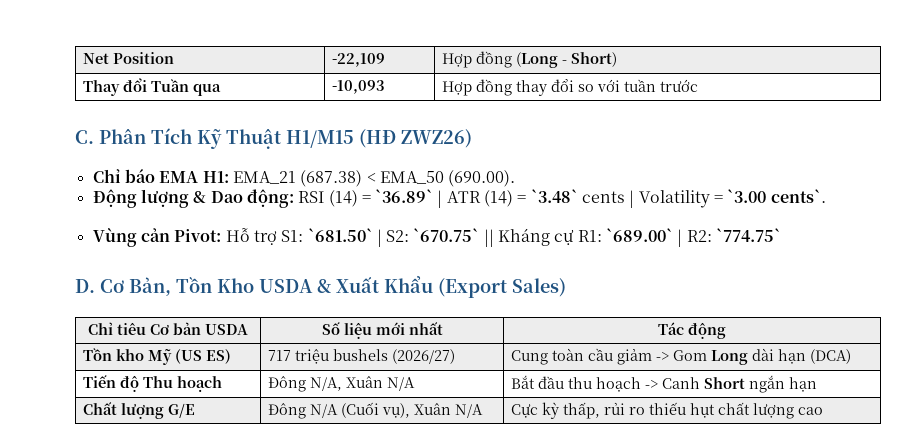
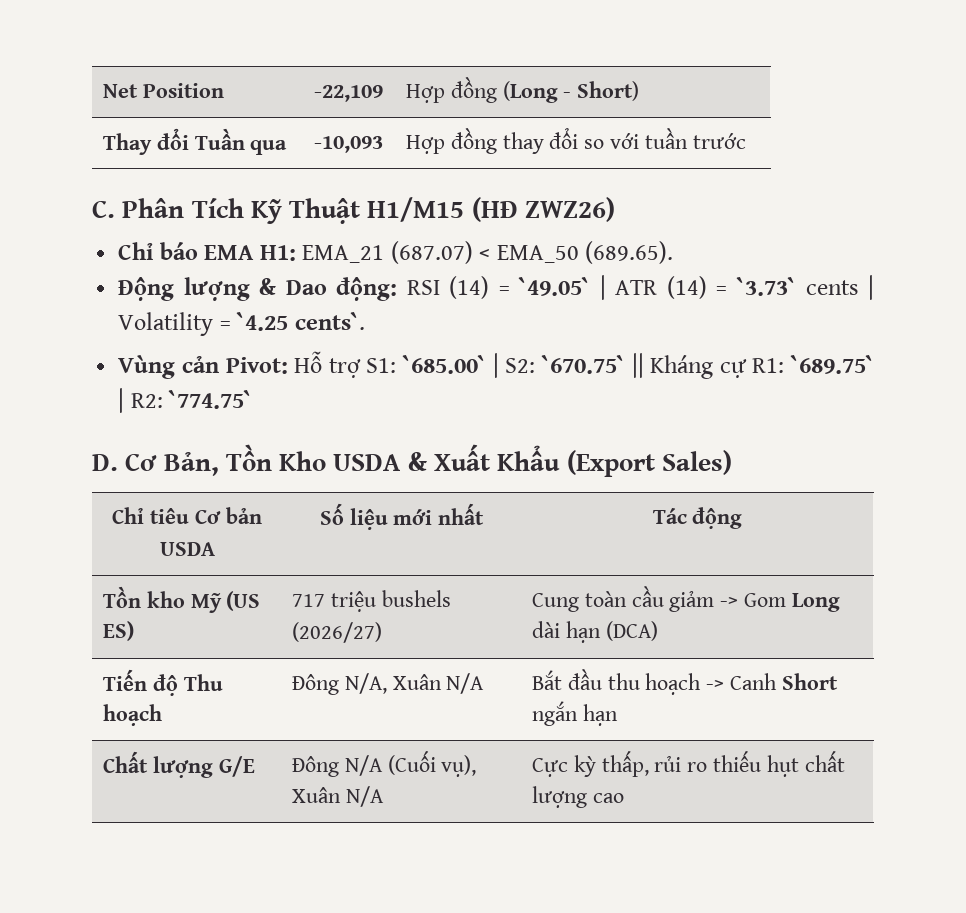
[300,170,363,187] (687.38) -> [390,241,473,264] (687.07)
[448,170,516,187] (690.00). -> [585,241,674,264] (689.65).
[375,189,434,203] `36.89` -> [518,277,591,296] `49.05`
[530,189,578,203] `3.48` -> [735,277,796,296] `3.73`
[727,189,767,203] `3.00 -> [236,312,289,331] `4.25
[307,228,373,242] `681.50` -> [402,355,487,374] `685.00`
[606,228,674,242] `689.00` -> [790,355,875,374] `689.75`

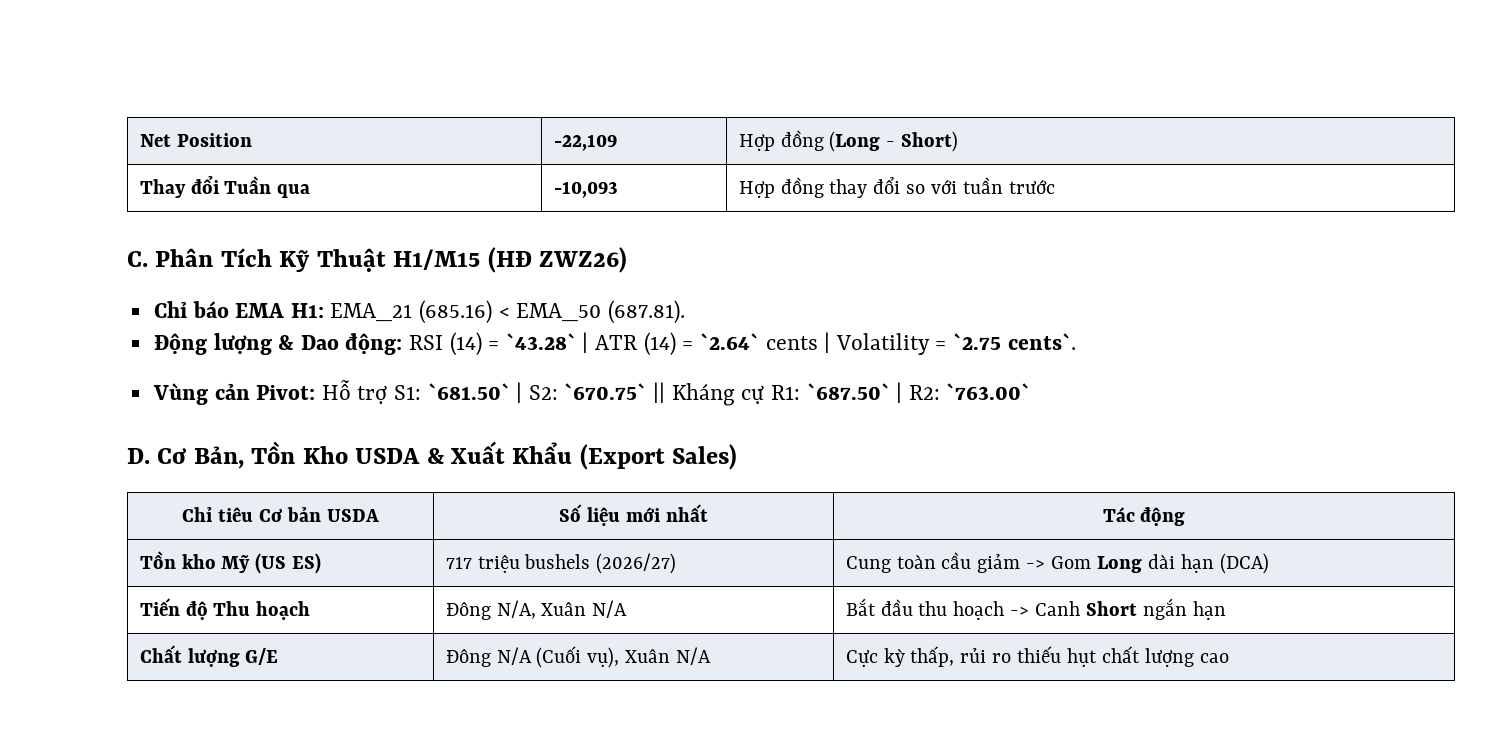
[390,241,473,264] (687.07) -> [419,300,493,324] (685.16)
[585,241,674,264] (689.65). -> [607,300,685,324] (687.81).
[518,277,591,296] `49.05` -> [505,333,576,350] `43.28`
[735,277,796,296] `3.73` -> [699,333,759,350] `2.64`
[236,312,289,331] `4.25 -> [953,333,1002,350] `2.75
[402,355,487,374] `685.00` -> [427,383,510,400] `681.50`
[790,355,875,374] `689.75` -> [806,383,890,400] `687.50`
[168,390,253,409] `774.75` -> [946,383,1031,400] `763.00`

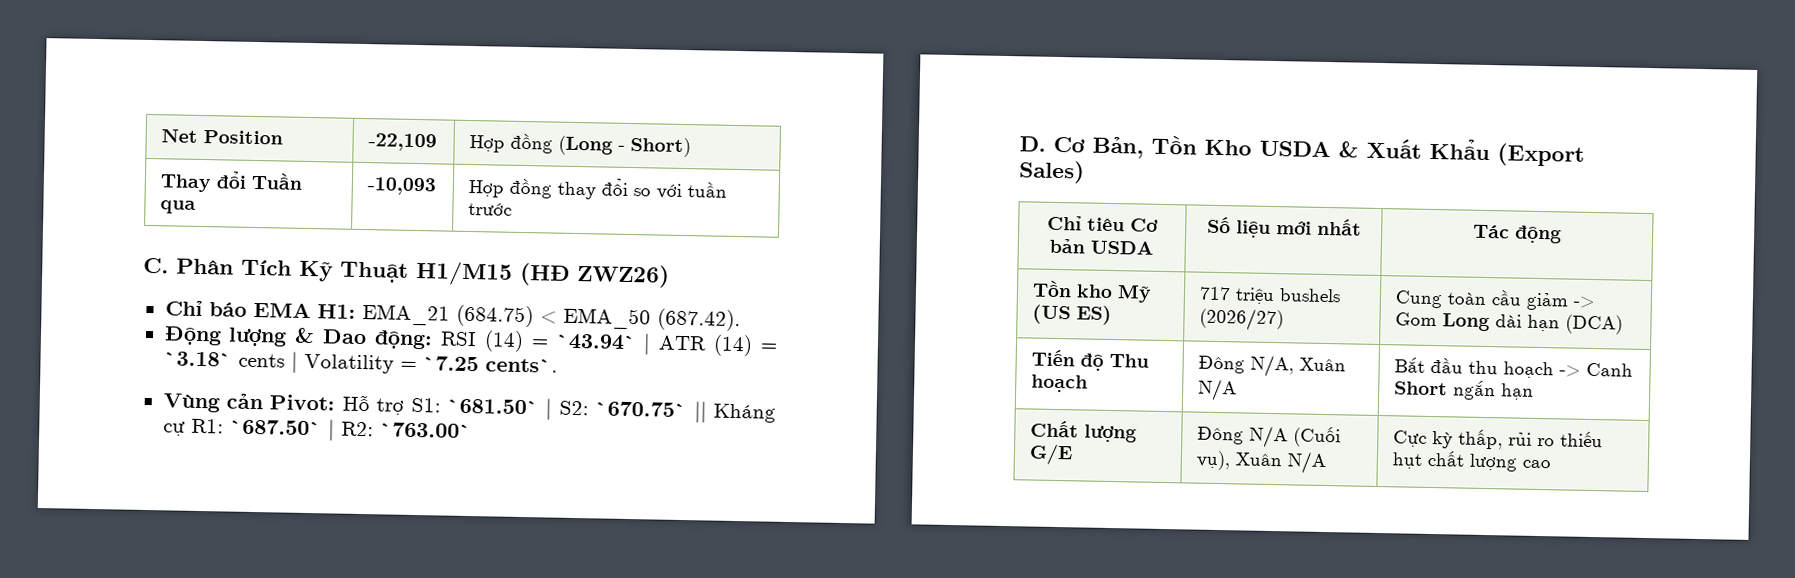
[419,300,493,324] (685.16) -> [455,304,534,328] (684.75)
[607,300,685,324] (687.81). -> [656,308,741,332] (687.42).
[505,333,576,350] `43.28` -> [555,333,637,351] `43.94`
[699,333,759,350] `2.64` -> [163,351,232,367] `3.18`
[953,333,1002,350] `2.75 -> [422,356,479,372] `7.25

